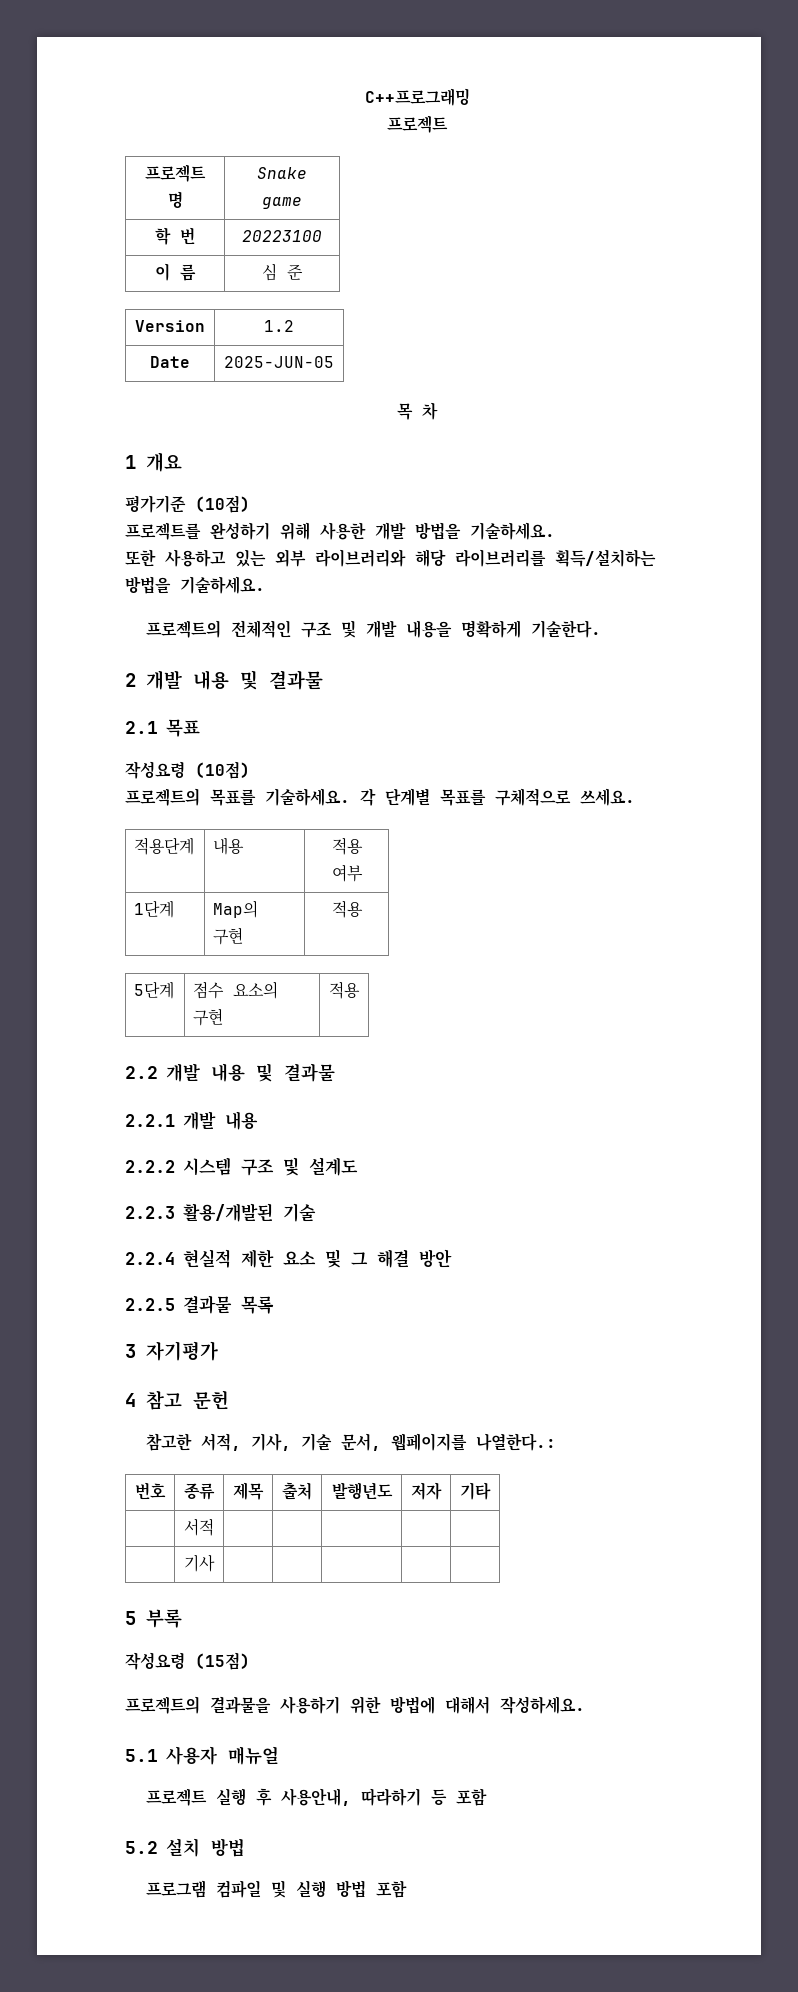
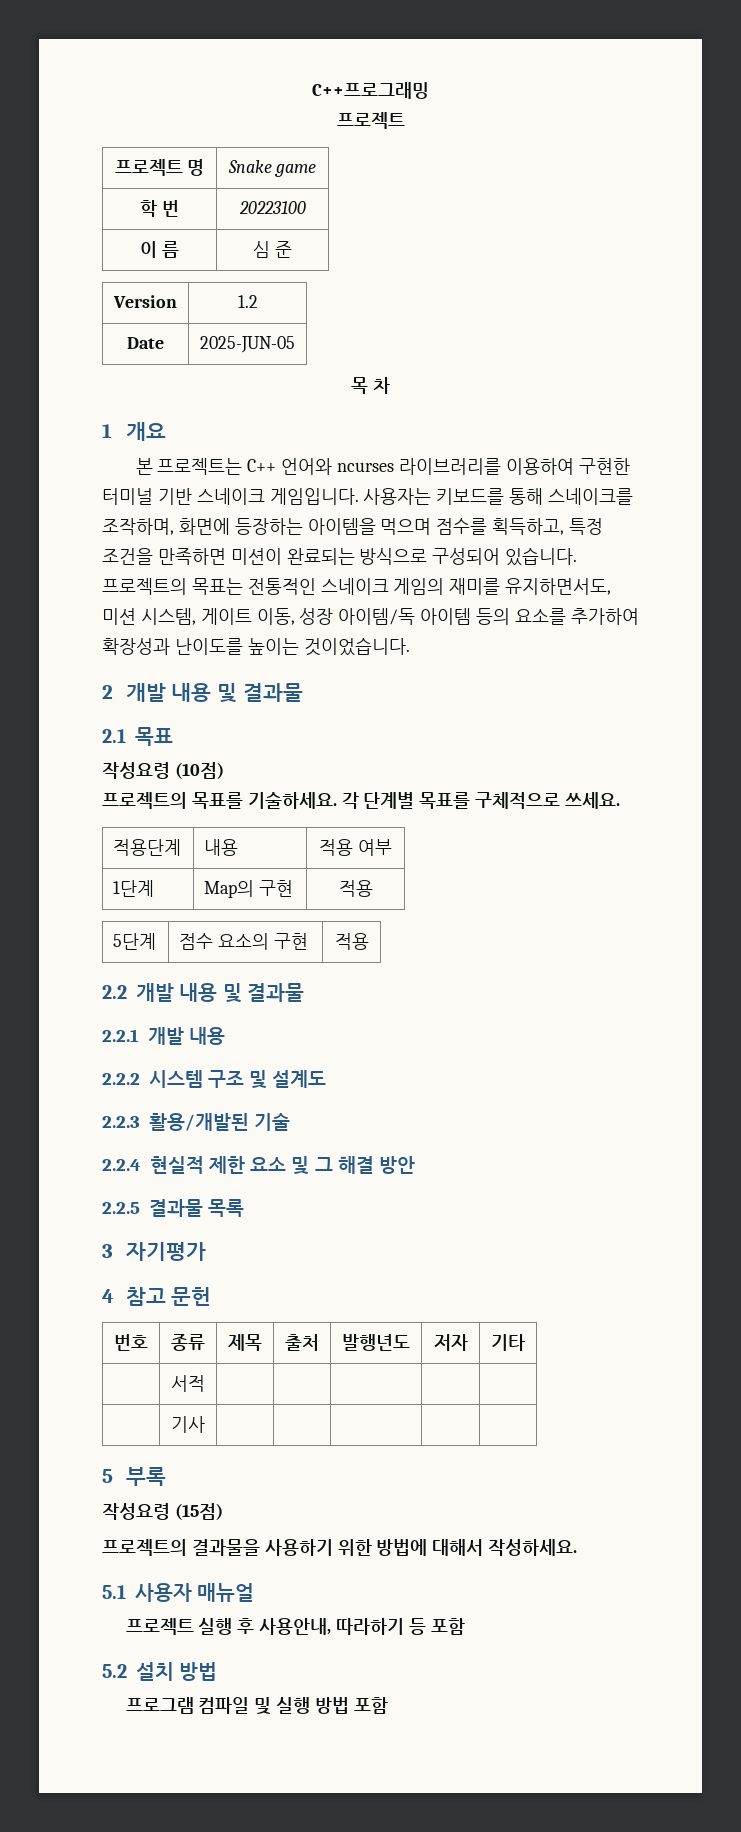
[125,495,250,513] [125,522,555,540] [125,549,656,567] [125,576,265,594] [146,620,602,638] 평가기준 (10점) // 프로젝트를 완성하기 위해 사용한 개발 방법을 기술하세요. // 또한 사용하고 있는 외부 라이브러리와 해당 라이브러리를 획득/설치하는 방법을 기술하세요. // 프로젝트의 전체적인 구조 및 개발 내용을 명확하게 기술한다. -> [135,458,630,475] [102,488,634,505] [102,518,604,535] [102,547,578,566] [102,578,612,595] [102,608,639,625] [102,637,410,656] 본 프로젝트는 C++ 언어와 ncurses 라이브러리를 이용하여 구현한 터미널 기반 스네이크 게임입니다. 사용자는 키보드를 통해 스네이크를 조작하며, 화면에 등장하는 아이템을 먹으며 점수를 획득하고, 특정 조건을 만족하면 미션이 완료되는 방식으로 구성되어 있습니다. 프로젝트의 목표는 전통적인 스네이크 게임의 재미를 유지하면서도, 미션 시스템, 게이트 이동, 성장 아이템/독 아이템 등의 요소를 추가하여 확장성과 난이도를 높이는 것이었습니다.
[146,1433,557,1451] // 참고한 서적, 기사, 기술 문서, 웹페이지를 나열한다.: -> (212, 1296) none

